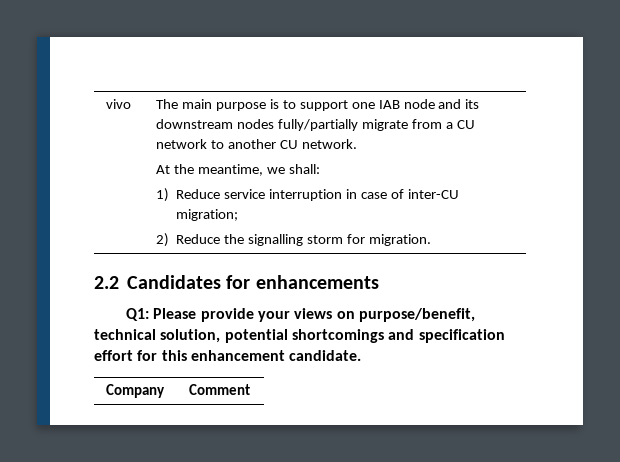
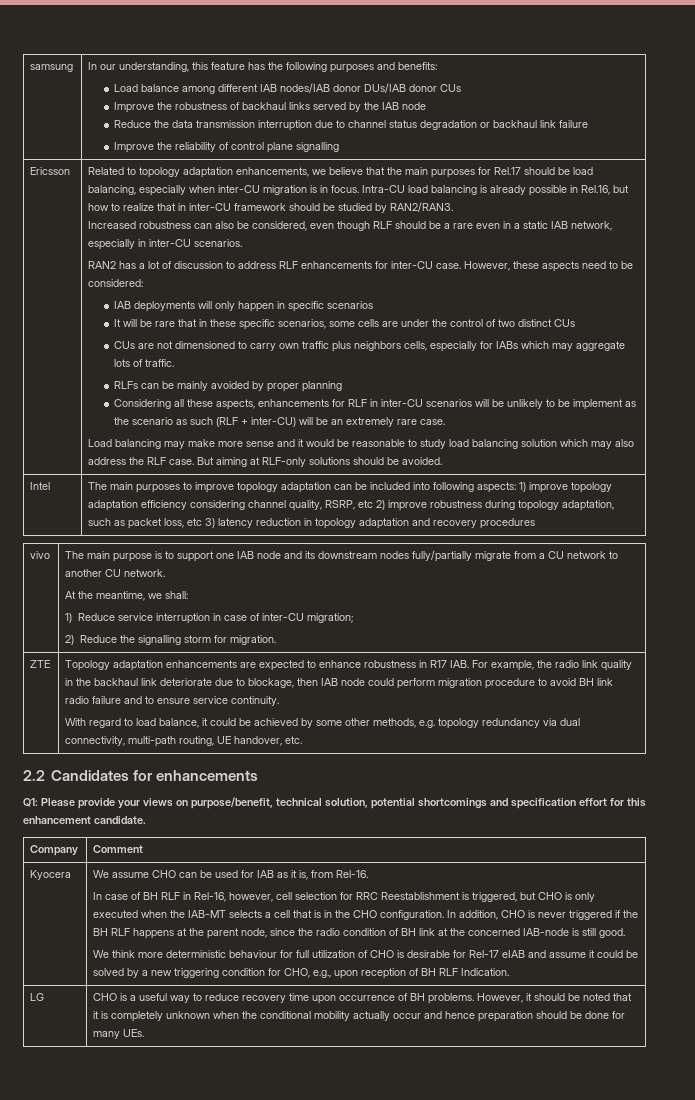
(106, 104) none -> [30,64,74,72] [88,62,438,73] [113,83,461,94] [113,102,426,113] [113,120,588,131] [113,142,339,153] [30,167,71,175] [88,167,594,178] [88,185,630,196] [88,202,454,213] [88,221,613,231] [88,239,243,250] [88,261,634,272] [88,279,144,287] [113,301,373,312] [113,319,575,330] [113,341,625,352] [113,359,174,367] [113,381,342,392] [113,399,636,410] [113,417,445,427] [88,439,635,449] [88,457,443,467] [30,482,51,490] [88,482,613,493] [88,500,615,511] [88,518,536,529] samsung | In our understanding, this feature has the following purposes and benefits: // Load balance among different IAB nodes/IAB donor DUs/IAB donor CUs // Improve the robustness of backhaul links served by the IAB node // Reduce the data transmission interruption due to channel status degradation or backhaul link failure // Improve the reliability of control plane signalling // Ericsson | Related to topology adaptation enhancements, we believe that the main purposes for Rel.17 should be load balancing, especially when inter-CU migration is in focus. Intra-CU load balancing is already possible in Rel.16, but how to realize that in inter-CU framework should be studied by RAN2/RAN3. // Increased robustness can also be considered, even though RLF should be a rare even in a static IAB network, especially in inter-CU scenarios. // RAN2 has a lot of discussion to address RLF enhancements for inter-CU case. However, these aspects need to be considered: // IAB deployments will only happen in specific scenarios // It will be rare that in these specific scenarios, some cells are under the control of two distinct CUs // CUs are not dimensioned to carry own traffic plus neighbors cells, especially for IABs which may aggregate lots of traffic. // RLFs can be mainly avoided by proper planning // Considering all these aspects, enhancements for RLF in inter-CU scenarios will be unlikely to be implement as the scenario as such (RLF + inter-CU) will be an extremely rare case. // Load balancing may make more sense and it would be reasonable to study load balancing solution which may also address the RLF case. But aiming at RLF-only solutions should be avoided. // Intel | The main purposes to improve topology adaptation can be included into following aspects: 1) improve topology adaptation efficiency considering channel quality, RSRP, etc 2) improve robustness during topology adaptation, such as packet loss, etc 3) latency reduction in topology adaptation and recovery procedures //
(432, 240) none -> [30,660,51,668] [65,660,633,671] [65,678,614,689] [65,696,280,706] [65,718,581,729] [65,736,303,747] // ZTE | Topology adaptation enhancements are expected to enhance robustness in R17 IAB. For example, the radio link quality in the backhaul link deteriorate due to blockage, then IAB node could perform migration procedure to avoid BH link radio failure and to ensure service continuity. // With regard to load balance, it could be achieved by some other methods, e.g. topology redundancy via dual connectivity, multi-path routing, UE handover, etc.
(251, 389) none -> [30,870,72,880] [93,870,369,880] [93,892,596,902] [93,910,639,920] [93,928,626,939] [93,950,639,958] [93,968,510,979] [30,993,45,1001] [93,993,633,1004] [93,1011,626,1022] [93,1029,145,1039] // Kyocera | We assume CHO can be used for IAB as it is, from Rel-16. // In case of BH RLF in Rel-16, however, cell selection for RRC Reestablishment is triggered, but CHO is only executed when the IAB-MT selects a cell that is in the CHO configuration. In addition, CHO is never triggered if the BH RLF happens at the parent node, since the radio condition of BH link at the concerned IAB-node is still good. // We think more deterministic behaviour for full utilization of CHO is desirable for Rel-17 eIAB and assume it could be solved by a new triggering condition for CHO, e.g., upon reception of BH RLF Indication. // LG | CHO is a useful way to reduce recovery time upon occurrence of BH problems. However, it should be noted that it is completely unknown when the conditional mobility actually occur and hence preparation should be done for many UEs.

